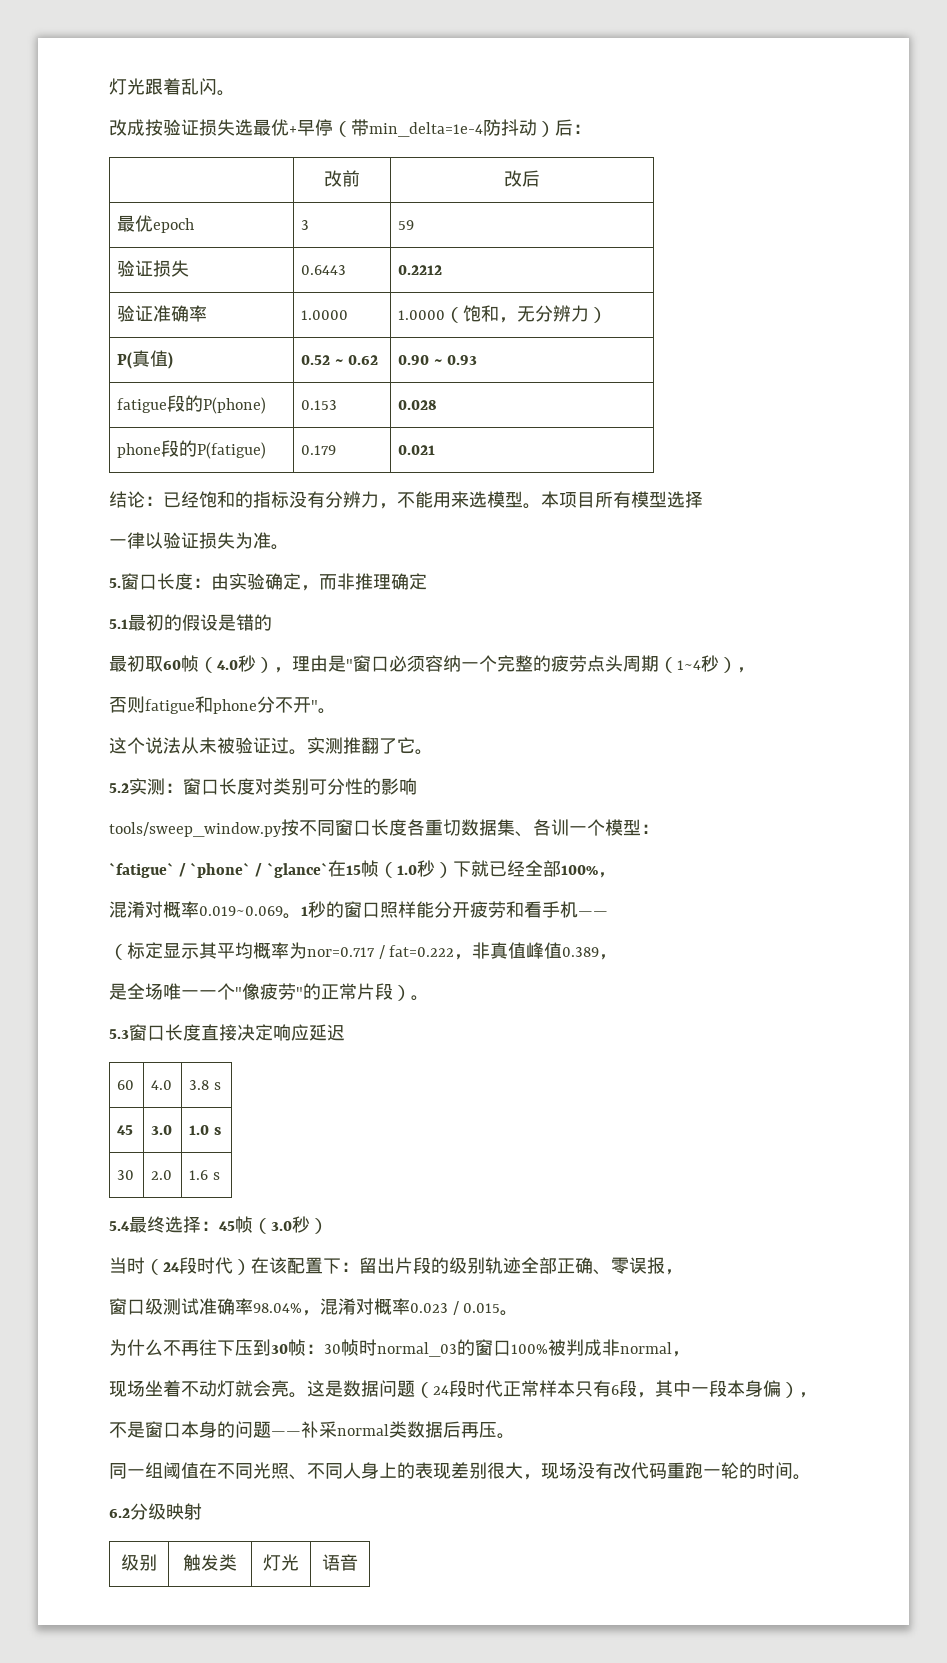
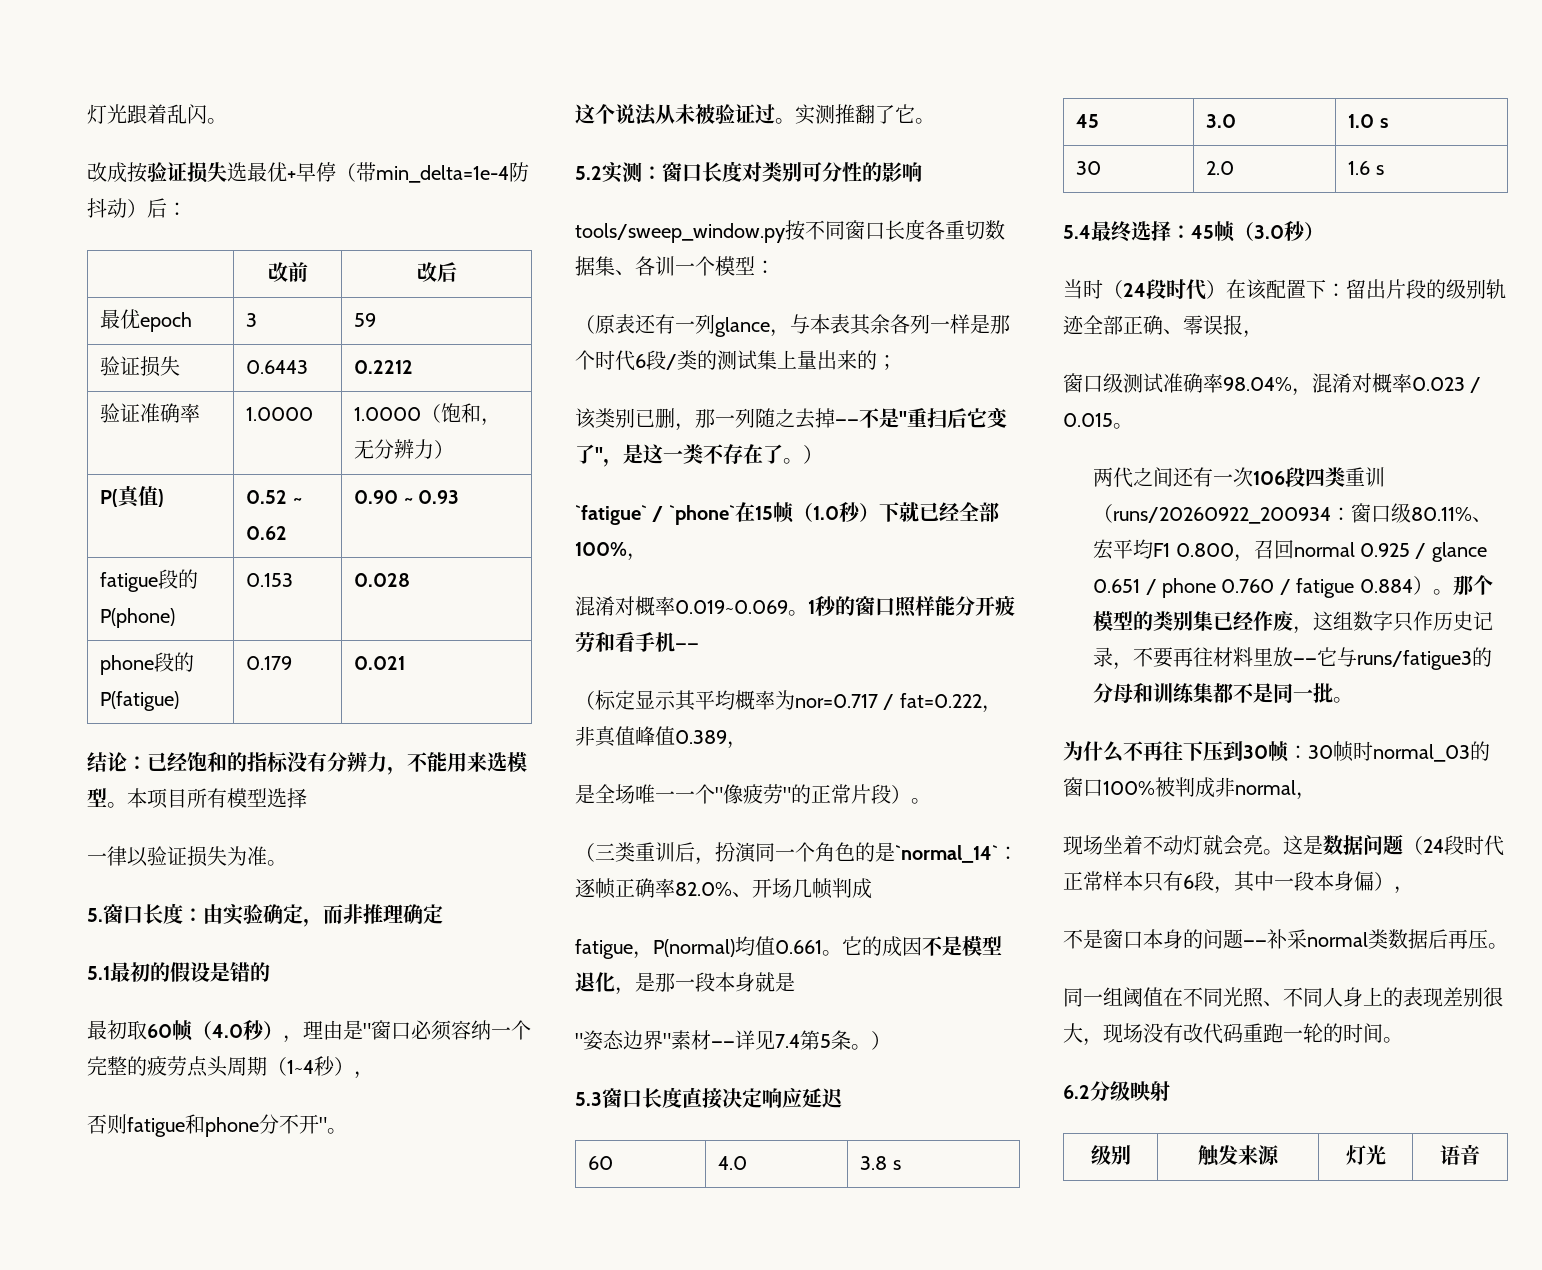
(659, 829) none -> [575,314,1010,337] [575,350,897,371] [575,407,1008,431] [575,444,823,467] // （原表还有一列glance，与本表其余各列一样是那个时代6段/类的测试集上量出来的； // 该类别已删，那一列随之去掉——不是"重扫后它变了"，是这一类不存在了。）
[255,862,328,878] / `glance` -> (735, 515) none
(429, 998) none -> [575,842,1018,865] [575,878,872,899] [575,936,1002,959] [575,972,795,995] [575,1030,891,1051] // （三类重训后，扮演同一个角色的是`normal_14`：逐帧正确率82.0%、开场几帧判成 // fatigue，P(normal)均值0.661。它的成因不是模型退化，是那一段本身就是 // "姿态边界"素材——详见7.4第5条。）
(519, 1313) none -> [1093,467,1386,488] [1093,503,1493,524] [1093,539,1487,562] [1093,575,1493,598] [1093,610,1494,634] [1093,647,1493,670] [1093,683,1354,703] // 两代之间还有一次106段四类重训（runs/20260922_200934：窗口级80.11%、宏平均F1 0.800，召回normal 0.925 / glance 0.651 / phone 0.760 / fatigue 0.884）。那个模型的类别集已经作废，这组数字只作历史记录，不要再往材料里放——它与runs/fatigue3的分母和训练集都不是同一批。
[219,1554,237,1571] 类 -> [1238,1145,1280,1165] 来源

